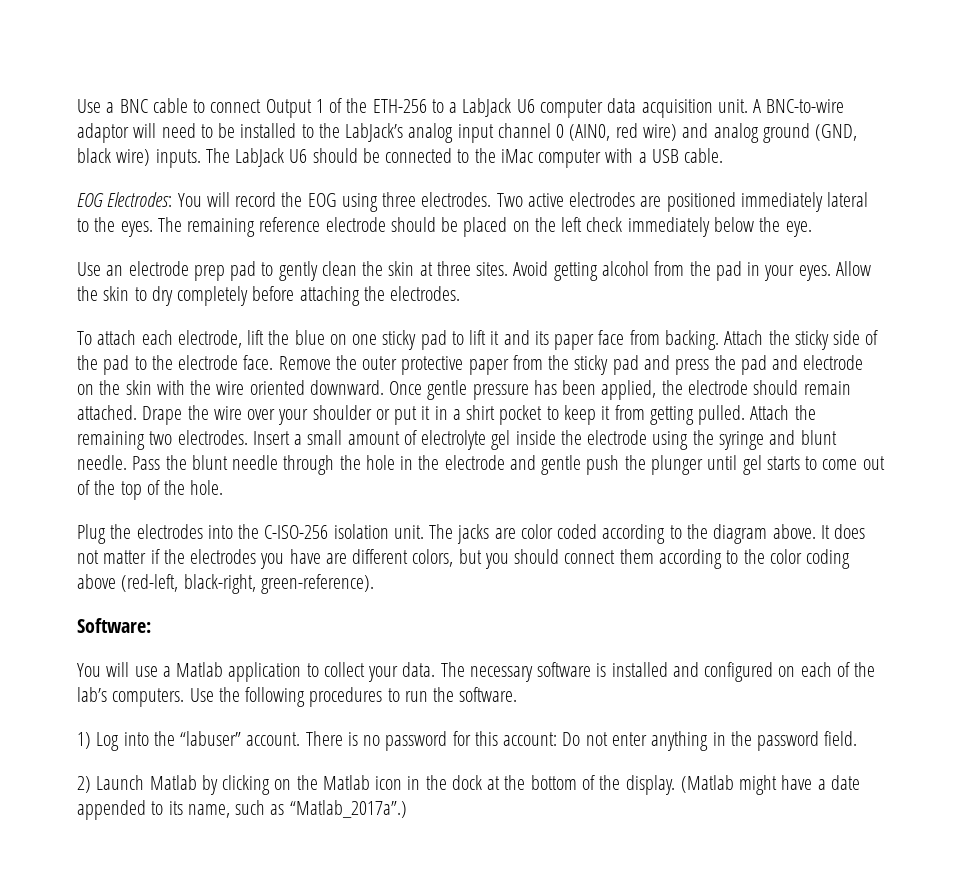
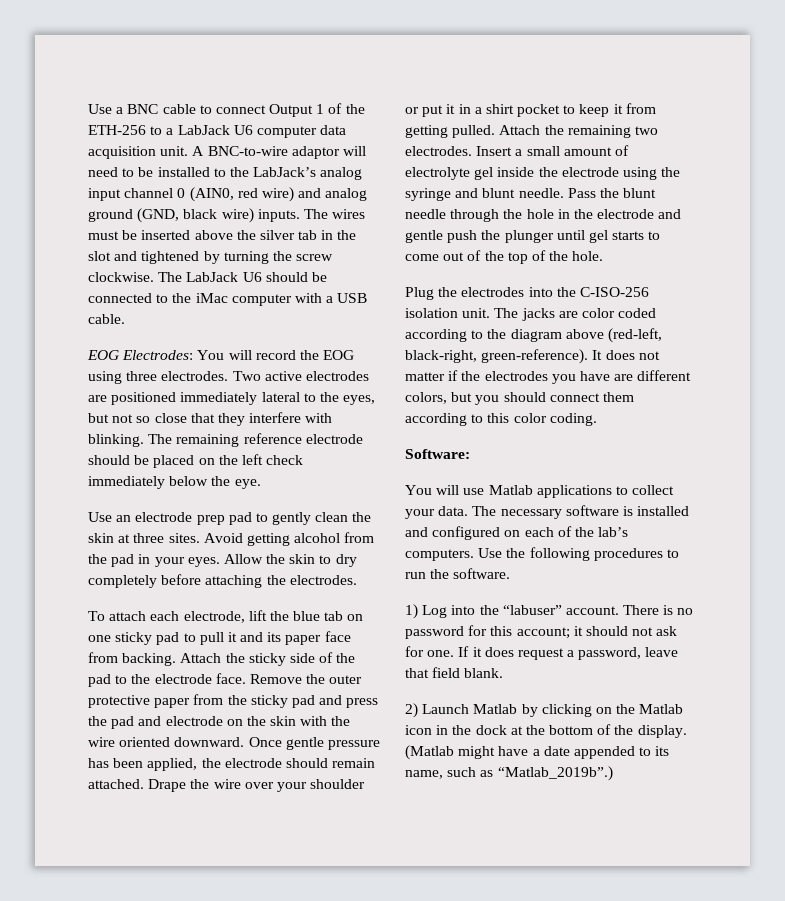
(230, 155) none -> [332,209,366,219] [88,230,357,240] [88,251,334,264] [88,272,183,282] wires must be inserted above the silver tab in the slot and tightened by turning the screw clockwise. The
[120,221,153,237] eyes. -> [343,395,376,405] [88,412,333,426] [88,434,144,447] eyes, but not so close that they interfere with blinking.
(325, 337) none -> [324,611,344,621] tab
[469,330,487,345] lift -> [199,632,224,645] pull
[772,524,816,539] above. -> [565,328,662,343] [405,349,589,364] above (red-left, black-right, green-reference).
[743,549,851,569] [77,574,374,594] the color coding above (red-left, black-right, green-reference). -> [487,413,597,426] this color coding.
[162,662,302,682] a Matlab application -> [488,485,612,498] Matlab applications
[503,731,858,751] account: Do not enter anything in the password field. -> [516,626,678,639] [405,646,679,660] [405,667,504,678] account; it should not ask for one. If it does request a password, leave that field blank.
[289,800,407,818] “Matlab_2017a”.) -> [497,766,613,781] “Matlab_2019b”.)

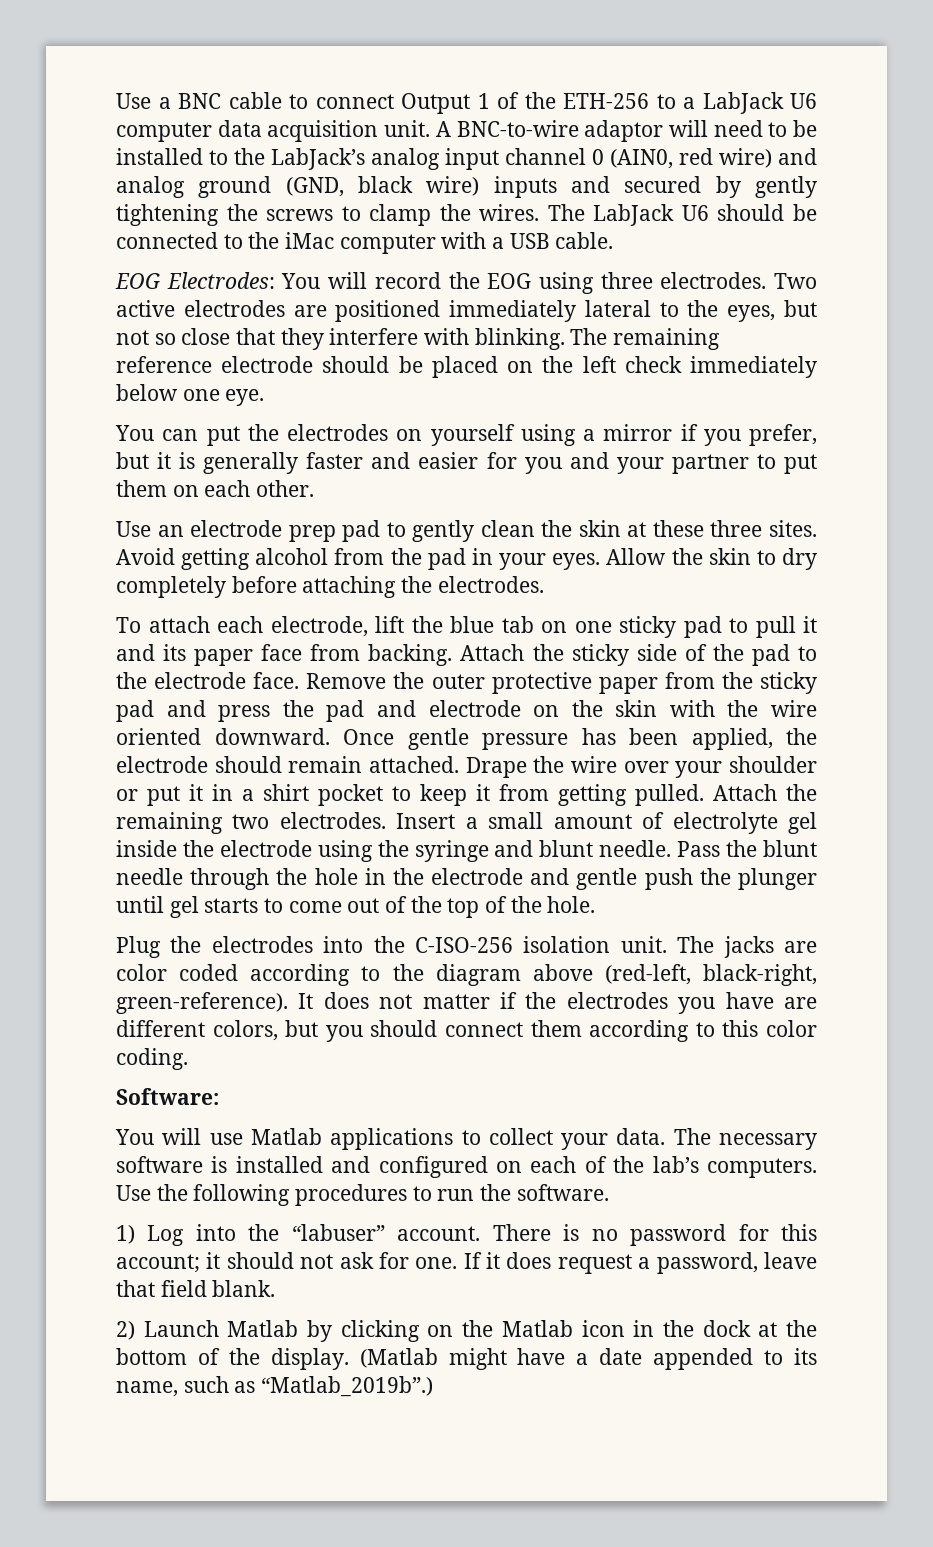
[257,209,366,222] [88,230,357,240] [88,251,334,264] [88,272,154,282] inputs. The wires must be inserted above the silver tab in the slot and tightened by turning the screw clockwise. -> [493,176,817,198] [116,204,540,226] inputs and secured by gently tightening the screws to clamp the wires.
[211,476,261,489] the eye. -> [182,389,265,406] [115,424,817,446] [116,452,818,474] [116,480,315,497] one eye. // You can put the electrodes on yourself using a mirror if you prefer, but it is generally faster and easier for you and your partner to put them on each other.
(131, 538) none -> [652,520,704,537] these

